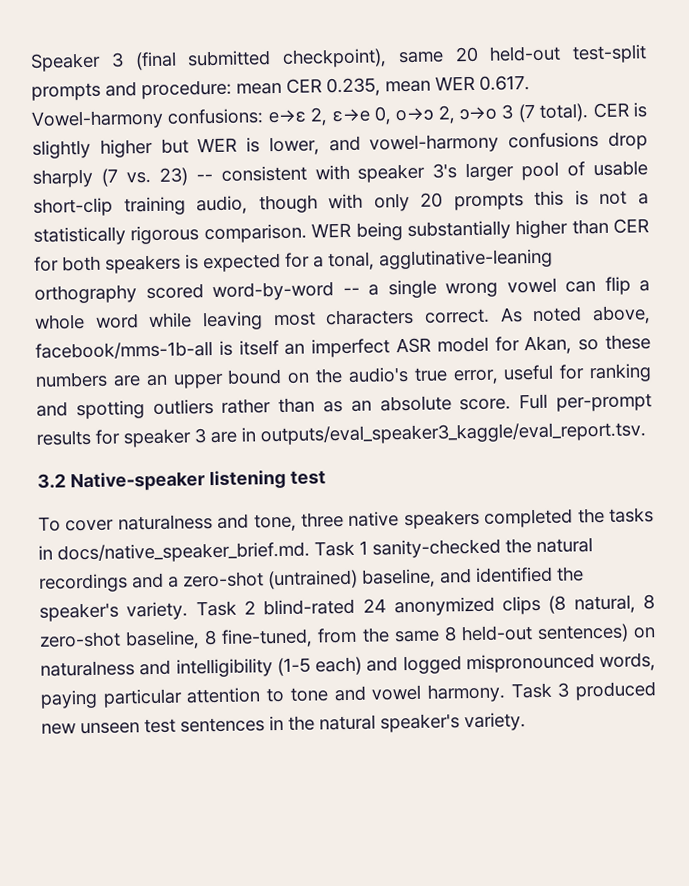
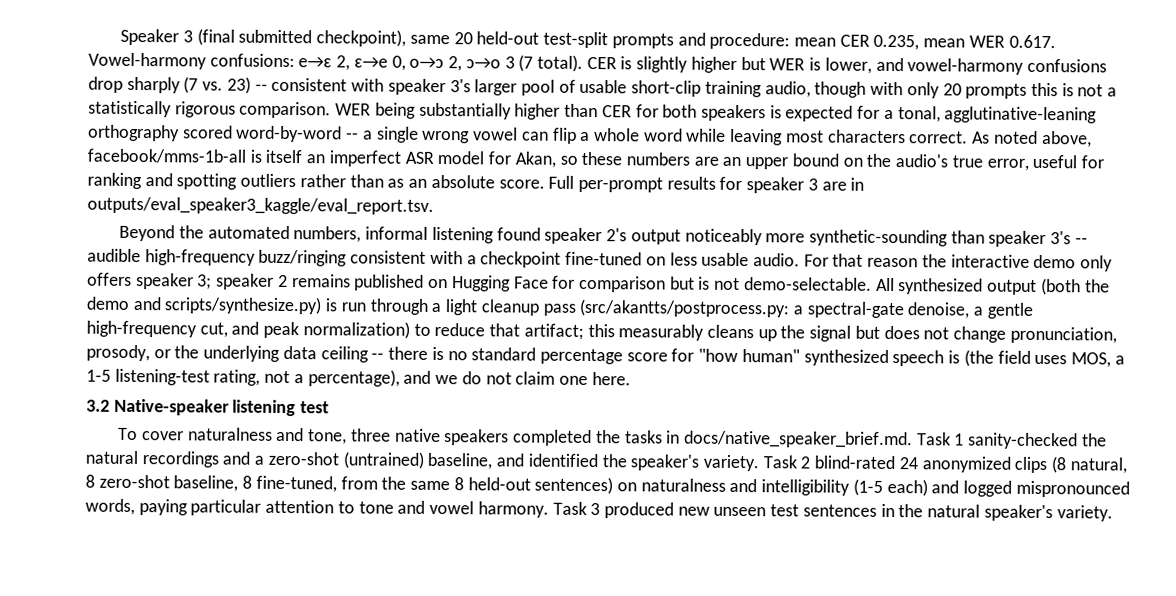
(646, 433) none -> [119,224,1088,248] [87,248,1114,272] [87,272,1110,296] [86,296,1033,319] [86,320,1117,344] [86,344,1125,368] [86,368,631,387] // Beyond the automated numbers, informal listening found speaker 2's output noticeably more synthetic-sounding than speaker 3's -- audible high-frequency buzz/ringing consistent with a checkpoint fine-tuned on less usable audio. For that reason the interactive demo only offers speaker 3; speaker 2 remains published on Hugging Face for comparison but is not demo-selectable. All synthesized output (both the demo and scripts/synthesize.py) is run through a light cleanup pass (src/akantts/postprocess.py: a spectral-gate denoise, a gentle high-frequency cut, and peak normalization) to reduce that artifact; this measurably cleans up the signal but does not change pronunciation, prosody, or the underlying data ceiling -- there is no standard percentage score for "how human" synthesized speech is (the field uses MOS, a 1-5 listening-test rating, not a percentage), and we do not claim one here.

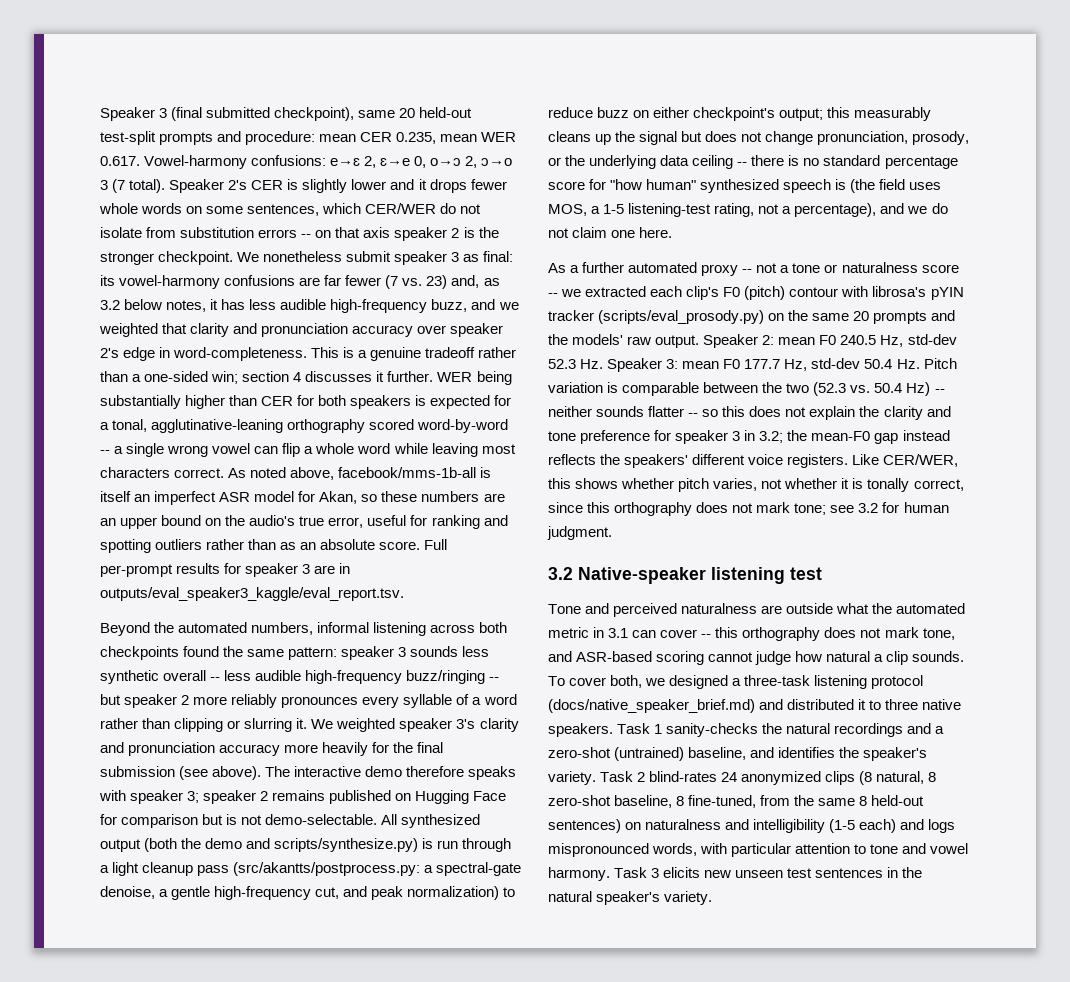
(583, 63) none -> [169,179,248,193] Speaker 2's
[690,56,1107,75] [88,76,1118,99] [88,100,332,119] higher but WER is lower, and vowel-harmony confusions drop sharply (7 vs. 23) -- consistent with speaker 3's larger pool of usable short-clip training audio, though with only 20 prompts this is not a statistically rigorous comparison. -> [351,179,507,193] [99,203,482,216] [100,227,499,241] [100,251,514,265] [100,275,500,289] [100,299,519,313] [99,323,504,337] [100,347,517,361] [100,371,434,384] lower and it drops fewer whole words on some sentences, which CER/WER do not isolate from substitution errors -- on that axis speaker 2 is the stronger checkpoint. We nonetheless submit speaker 3 as final: its vowel-harmony confusions are far fewer (7 vs. 23) and, as 3.2 below notes, it has less audible high-frequency buzz, and we weighted that clarity and pronunciation accuracy over speaker 2's edge in word-completeness. This is a genuine tradeoff rather than a one-sided win; section 4 discusses it further.
[496,227,1088,248] [87,248,1114,272] [87,272,132,286] found speaker 2's output noticeably more synthetic-sounding than speaker 3's -- audible high-frequency buzz/ringing consistent with a checkpoint fine-tuned on less usable audio. For that reason the interactive demo only offers -> [430,622,508,633] [100,646,490,660] [100,670,500,684] [100,694,517,708] [100,718,519,732] [100,742,444,756] [100,766,517,780] [99,790,126,801] across both checkpoints found the same pattern: speaker 3 sounds less synthetic overall -- less audible high-frequency buzz/ringing -- but speaker 2 more reliably pronounces every syllable of a word rather than clipping or slurring it. We weighted speaker 3's clarity and pronunciation accuracy more heavily for the final submission (see above). The interactive demo therefore speaks with
[489,323,584,340] that artifact; -> [597,107,824,121] buzz on either checkpoint's output;
[86,398,330,417] [118,427,913,449] 3.2 Native-speaker listening test // To cover naturalness and tone, three native speakers completed the tasks in docs/native_speaker_brief.md. -> [548,262,959,276] [548,286,964,300] [548,310,956,324] [548,334,957,348] [548,358,957,372] [548,382,945,396] [548,406,951,420] [548,430,950,444] [548,454,959,468] [548,478,964,492] [548,502,949,516] [547,526,612,540] [548,567,822,584] [548,603,966,617] [548,627,955,641] [548,651,965,665] [548,675,924,689] [548,699,962,713] [548,723,613,737] As a further automated proxy -- not a tone or naturalness score -- we extracted each clip's F0 (pitch) contour with librosa's pYIN tracker (scripts/eval_prosody.py) on the same 20 prompts and the models' raw output. Speaker 2: mean F0 240.5 Hz, std-dev 52.3 Hz. Speaker 3: mean F0 177.7 Hz, std-dev 50.4 Hz. Pitch variation is comparable between the two (52.3 vs. 50.4 Hz) -- neither sounds flatter -- so this does not explain the clarity and tone preference for speaker 3 in 3.2; the mean-F0 gap instead reflects the speakers' different voice registers. Like CER/WER, this shows whether pitch varies, not whether it is tonally correct, since this orthography does not mark tone; see 3.2 for human judgment. // 3.2 Native-speaker listening test // Tone and perceived naturalness are outside what the automated metric in 3.1 can cover -- this orthography does not mark tone, and ASR-based scoring cannot judge how natural a clip sounds. To cover both, we designed a three-task listening protocol (docs/native_speaker_brief.md) and distributed it to three native speakers.
[968,432,1079,450] sanity-checked -> [666,723,759,737] sanity-checks
[527,453,598,468] identified -> [778,747,836,758] identifies
[814,455,896,470] blind-rated -> [649,771,718,782] blind-rates
[963,480,1013,497] logged -> [928,819,956,833] logs
[138,499,188,516] paying -> [700,843,728,854] with
[603,502,674,519] produced -> [663,867,701,878] elicits

